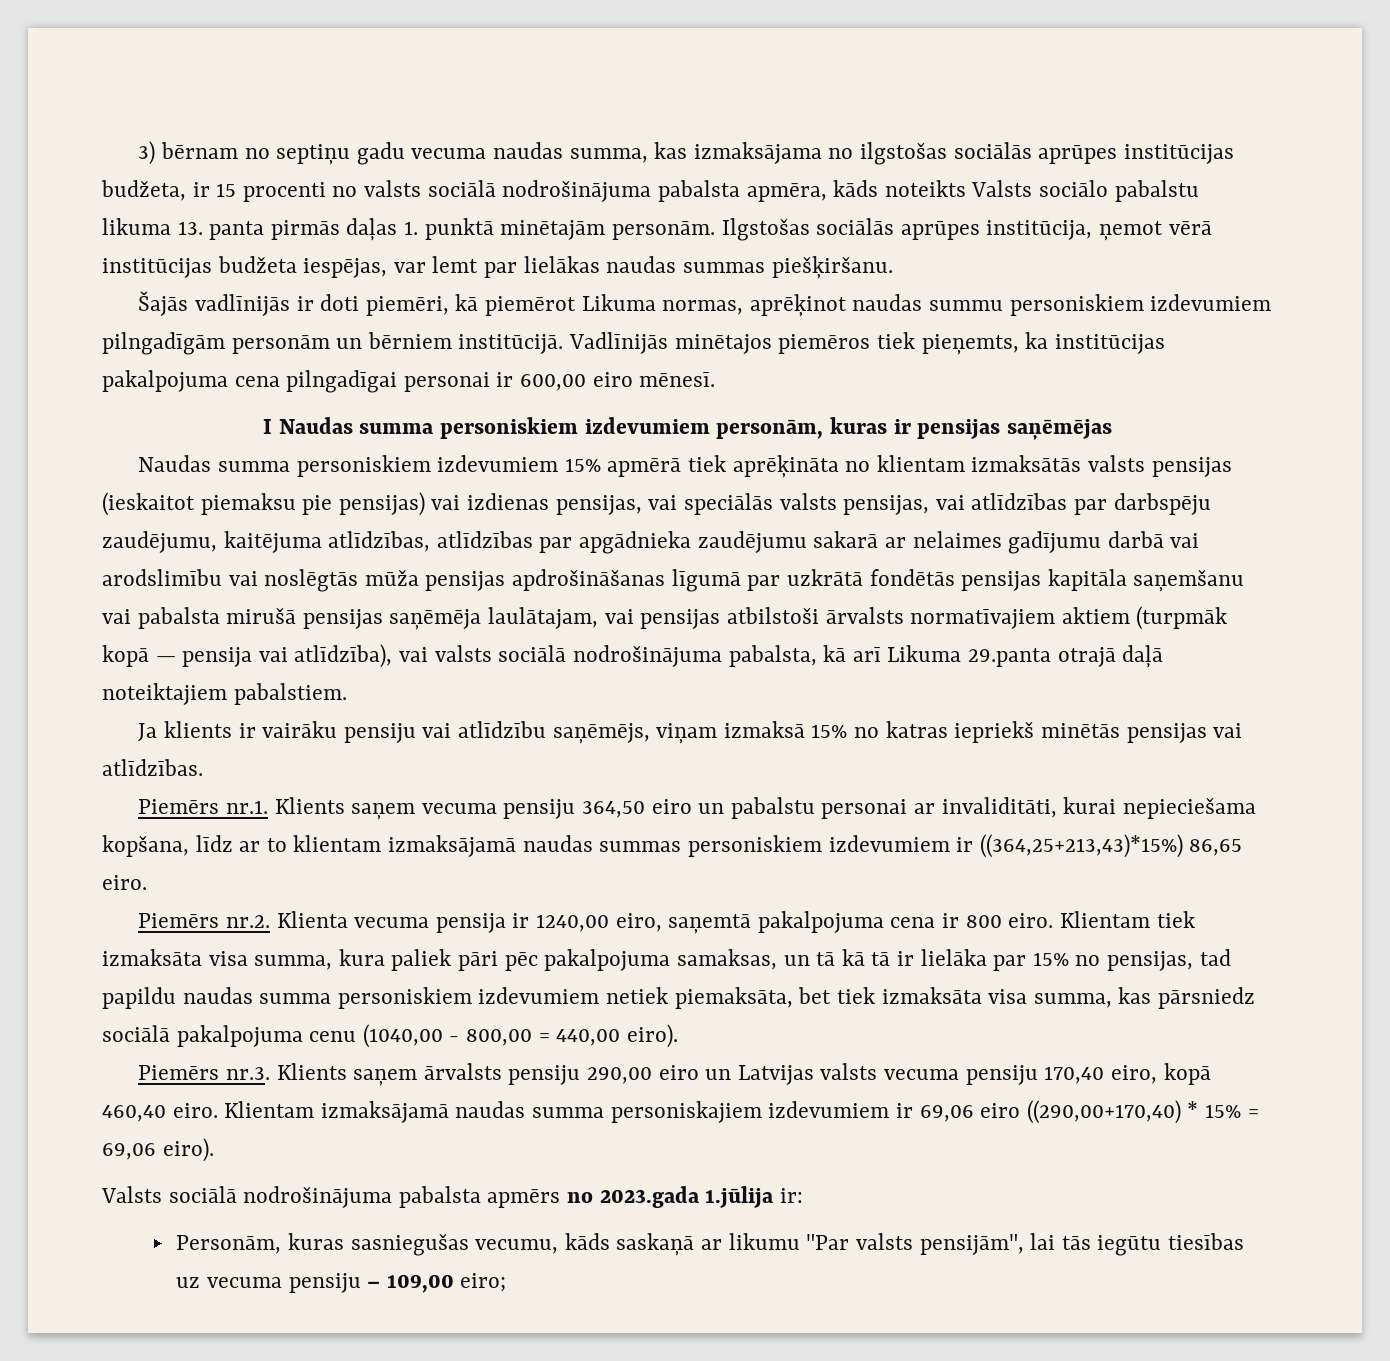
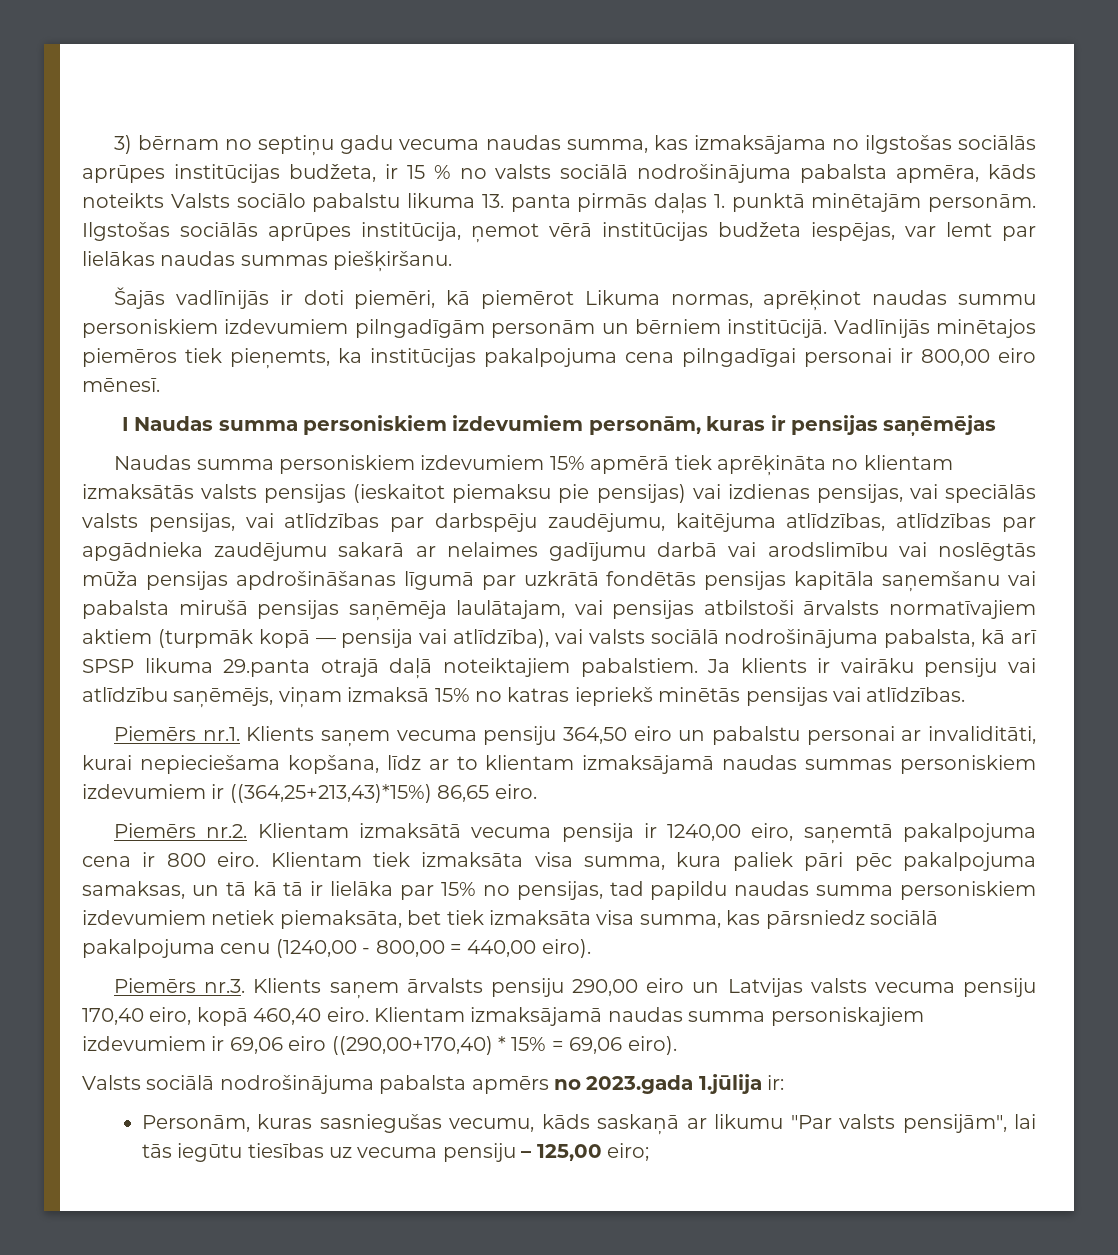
[242,182,326,202] procenti -> [433,165,451,179] %
[520,374,587,391] 600,00 -> [921,349,990,366] 800,00
[887,645,962,662] Likuma -> [82,658,213,673] SPSP likuma
(347, 694) // -> (698, 667) none
[276,911,348,928] Klienta -> [257,823,461,838] Klientam izmaksātā
[362,1024,443,1048] (1040,00 -> [275,939,357,958] (1240,00
[386,1274,454,1293] 109,00 -> [536,1144,602,1161] 125,00

